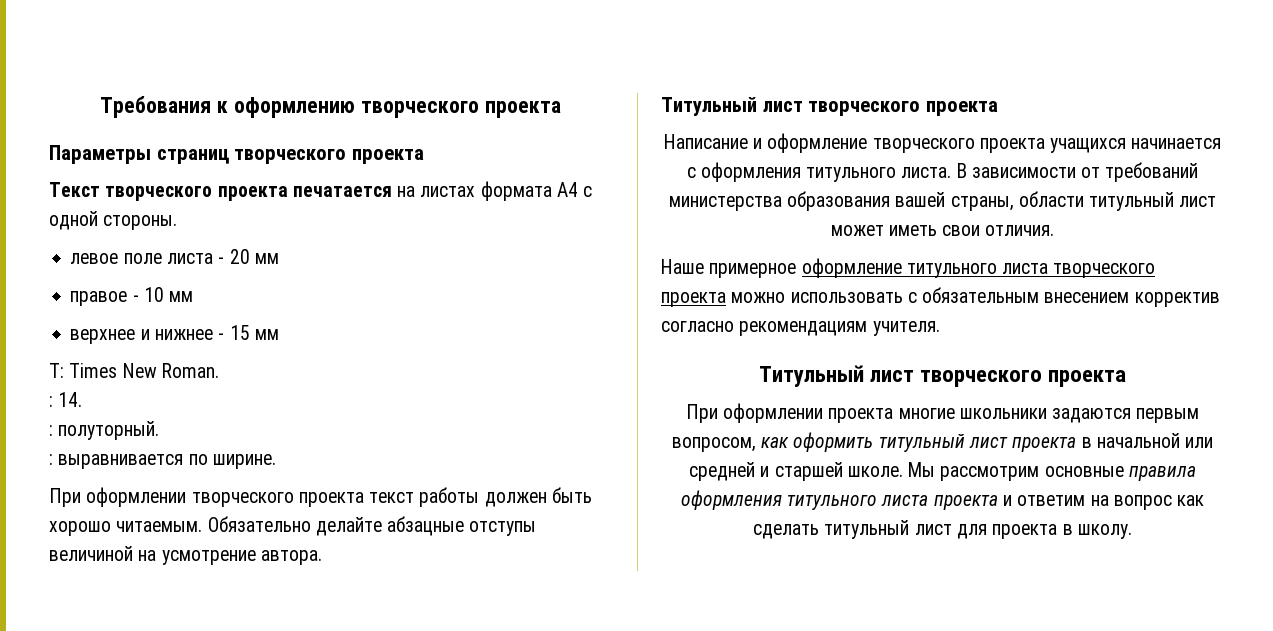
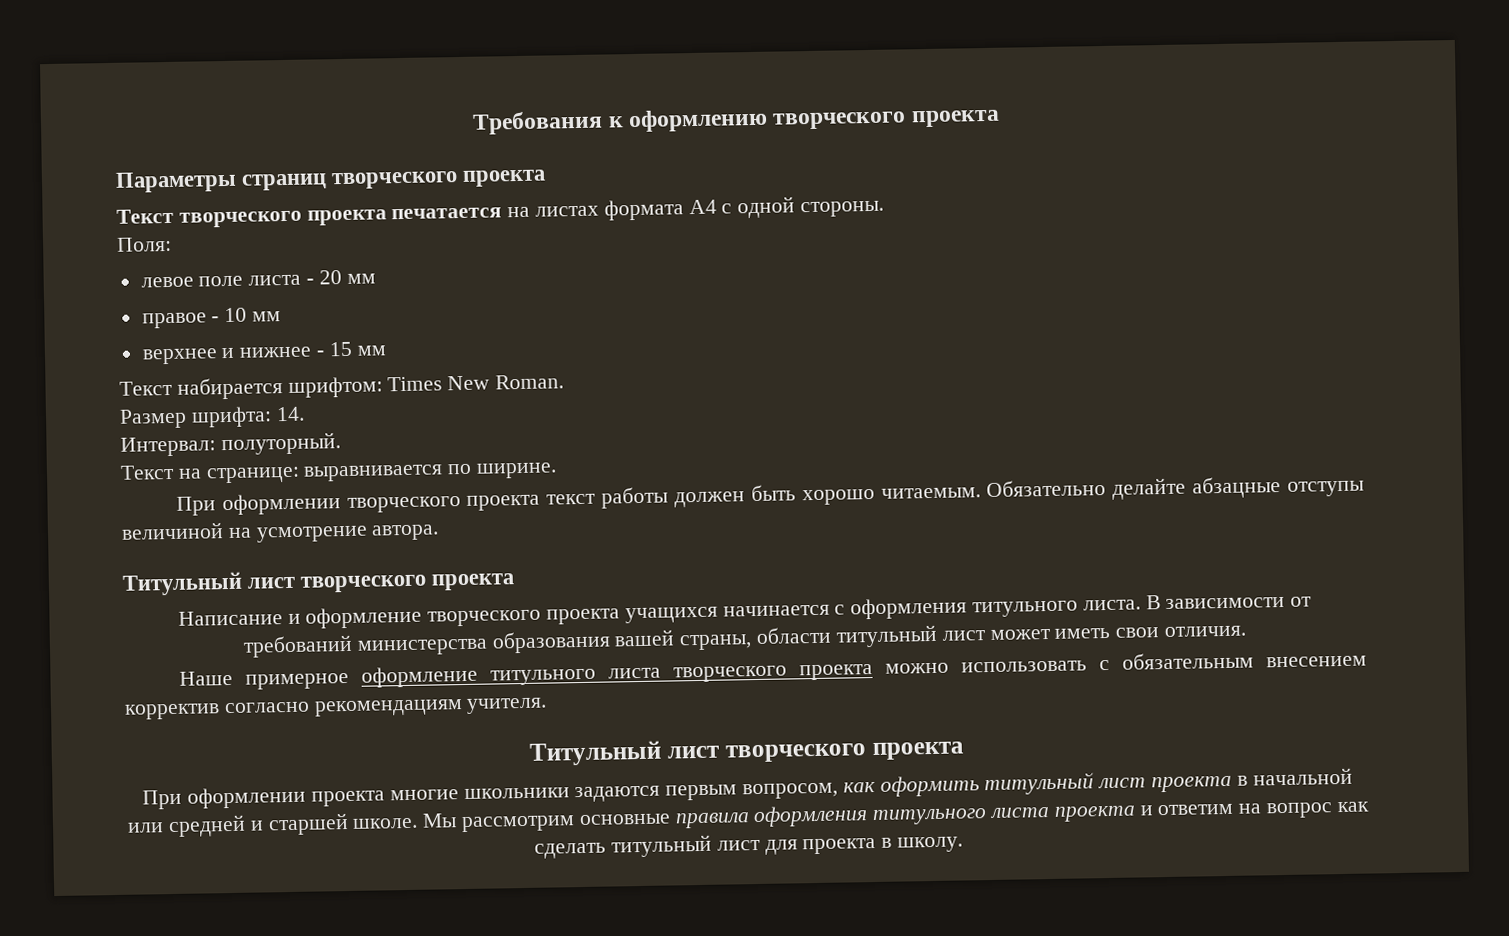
(178, 222) none -> [116,236,172,252] // Поля:
[49,363,64,378] Т: -> [119,376,383,400] Текст набирается шрифтом:
[49,396,53,407] : -> [119,406,272,429] Размер шрифта:
[49,425,53,436] : -> [120,436,216,457] Интервал:
[49,454,53,465] : -> [120,464,300,484] Текст на странице:

